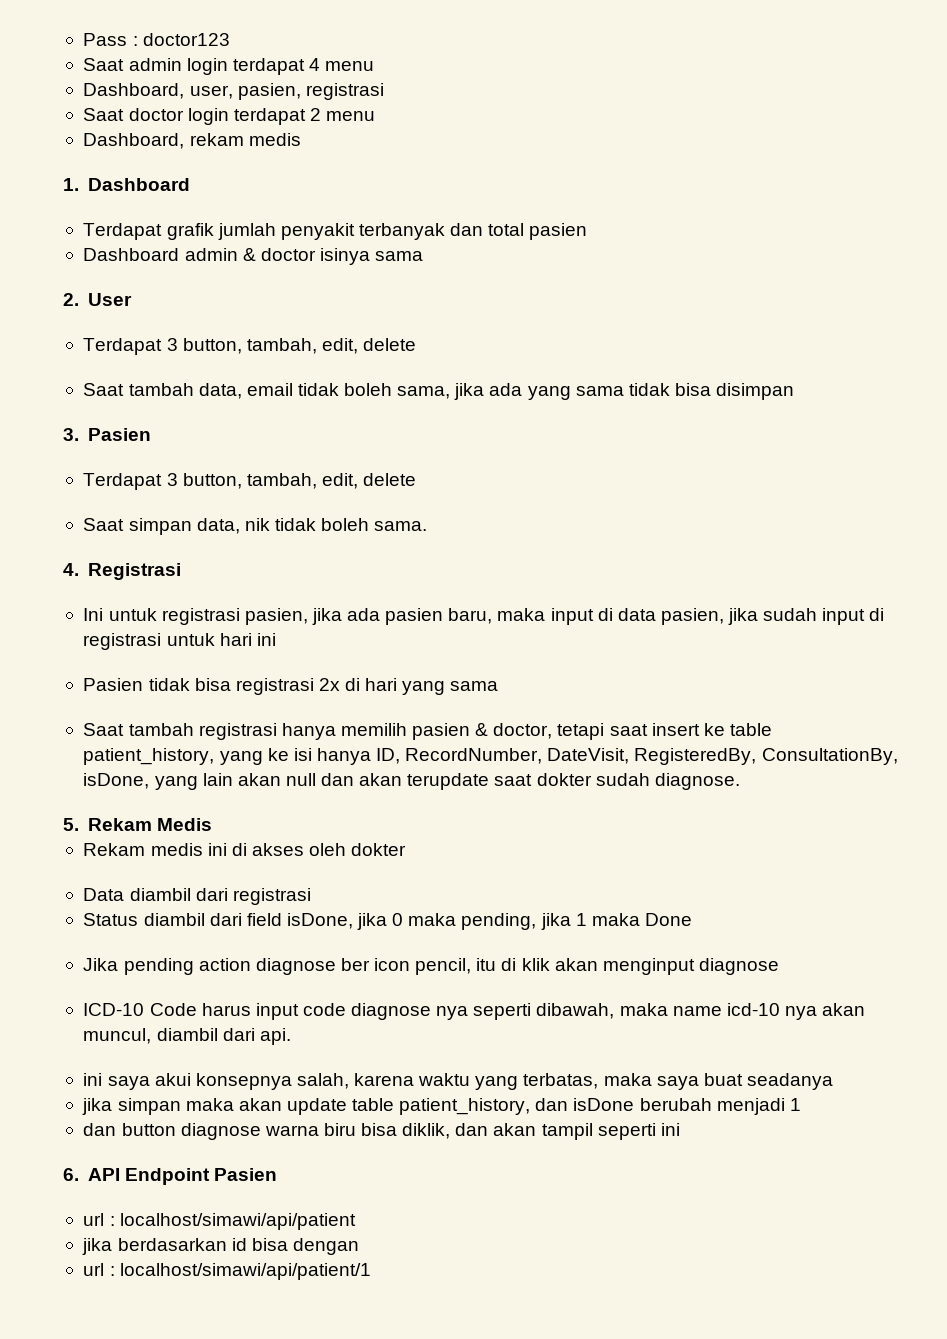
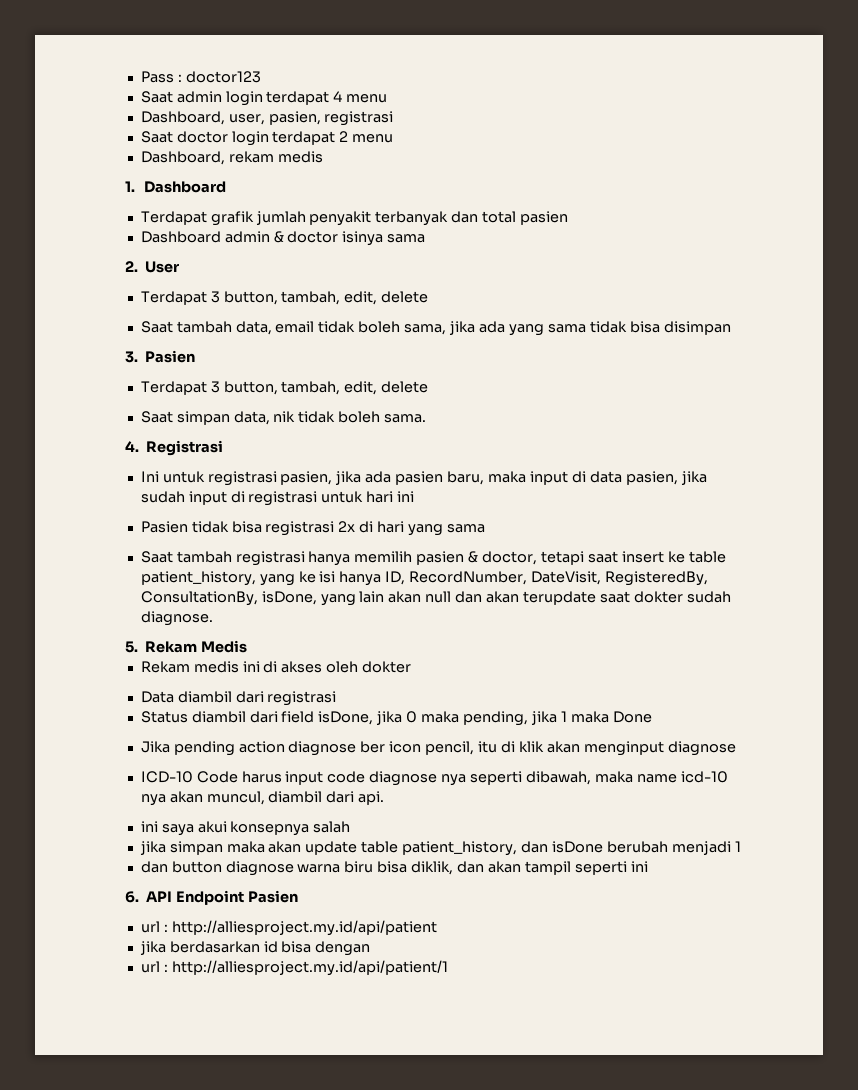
[296,1073,833,1090] salah, karena waktu yang terbatas, maka saya buat seadanya -> [313,821,351,833] salah
[119,1213,356,1230] localhost/simawi/api/patient -> [171,920,437,936] http://alliesproject.my.id/api/patient
[119,1263,371,1280] localhost/simawi/api/patient/1 -> [171,960,448,976] http://alliesproject.my.id/api/patient/1

